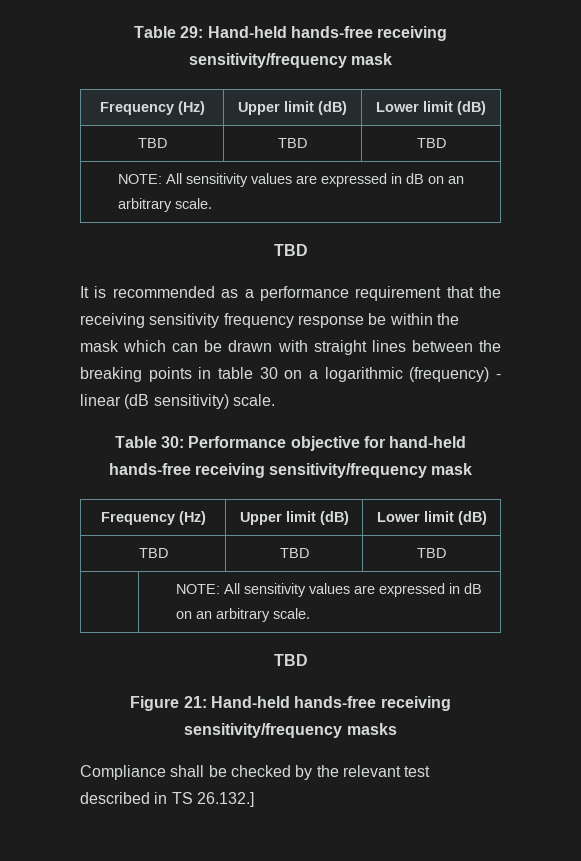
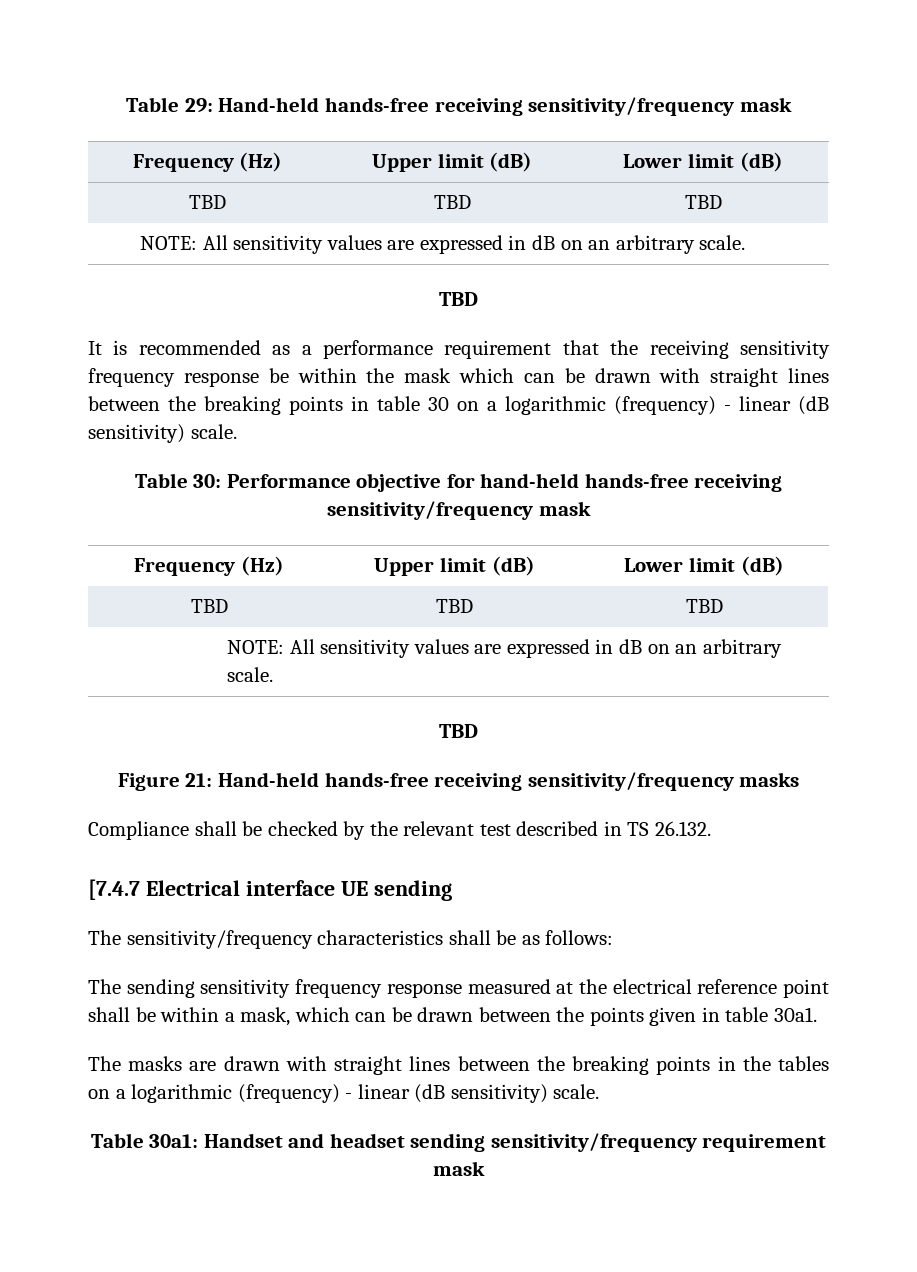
[196,792,254,807] 26.132.] -> [654,821,711,836] [88,879,452,901] [88,930,614,949] [88,979,829,998] [88,1007,818,1026] [88,1056,830,1075] [88,1084,600,1103] [90,1133,827,1152] [433,1161,485,1176] 26.132. // [7.4.7 Electrical interface UE sending // The sensitivity/frequency characteristics shall be as follows: // The sending sensitivity frequency response measured at the electrical reference point shall be within a mask, which can be drawn between the points given in table 30a1. // The masks are drawn with straight lines between the breaking points in the tables on a logarithmic (frequency) - linear (dB sensitivity) scale. // Table 30a1: Handset and headset sending sensitivity/frequency requirement mask

